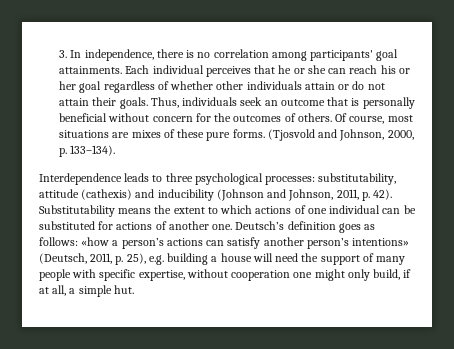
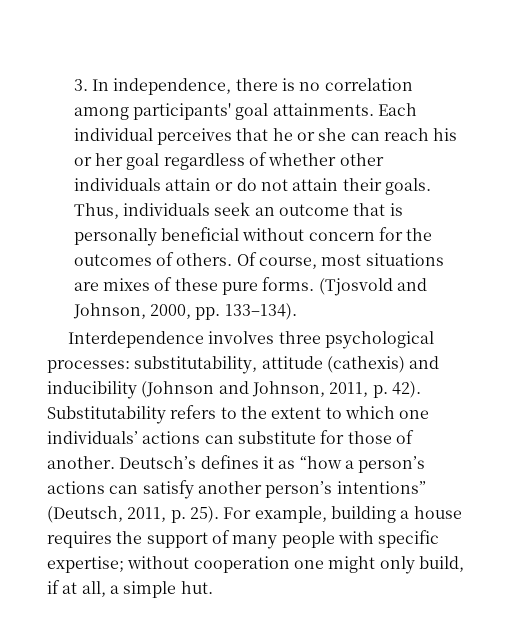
[59,148,68,157] p. -> [195,307,221,320] pp.
[124,173,163,182] leads to -> [208,331,275,344] involves
[118,208,152,214] means -> [170,405,237,419] refers to
[255,205,416,214] [39,221,376,233] [39,237,110,246] actions of one individual can be substituted for actions of another one. Deutsch’s definition goes as follows: «how -> [399,410,430,419] [47,430,414,444] [47,455,342,469] one individuals’ actions can substitute for those of another. Deutsch’s defines it as “how
[352,238,410,246] intentions» -> [336,481,426,494] intentions”
[126,253,164,265] 25), e.g. -> [189,506,327,523] 25). For example,
[252,253,299,262] will need -> [47,531,112,548] requires
[138,270,185,281] expertise, -> [47,556,124,573] expertise;

